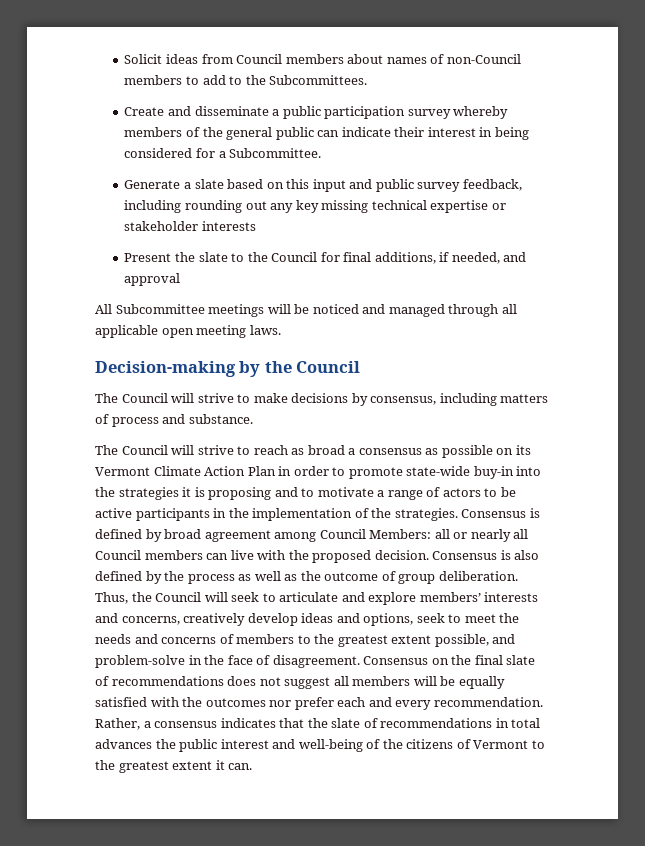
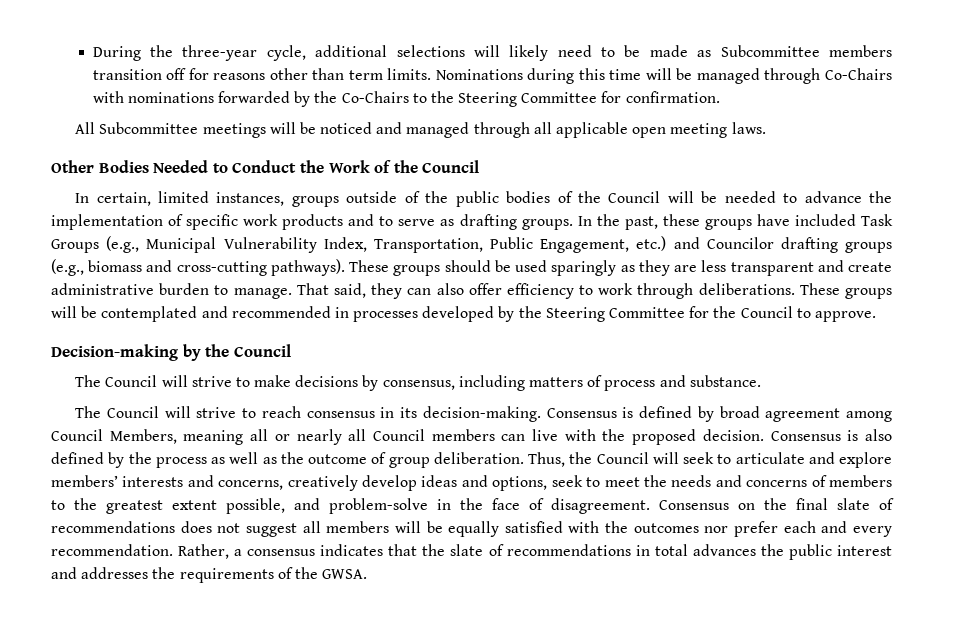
[124,54,521,64] [124,75,368,85] [124,106,509,119] [124,127,529,140] [124,148,322,158] [124,179,522,192] [124,200,506,213] [124,221,256,231] [124,252,527,264] [124,273,181,286] Solicit ideas from Council members about names of non-Council members to add to the Subcommittees. // Create and disseminate a public participation survey whereby members of the general public can indicate their interest in being considered for a Subcommittee. // Generate a slate based on this input and public survey feedback, including rounding out any key missing technical expertise or stakeholder interests // Present the slate to the Council for final additions, if needed, and approval -> [92,45,893,61] [92,68,893,84] [92,91,720,107] During the three-year cycle, additional selections will likely need to be made as Subcommittee members transition off for reasons other than term limits. Nominations during this time will be managed through Co-Chairs with nominations forwarded by the Co-Chairs to the Steering Committee for confirmation.
(281, 330) none -> [51,160,480,173] [75,191,893,207] [51,214,893,230] [51,236,892,253] [51,259,893,276] [51,283,892,299] [51,306,876,322] // Other Bodies Needed to Conduct the Work of the Council // In certain, limited instances, groups outside of the public bodies of the Council will be needed to advance the implementation of specific work products and to serve as drafting groups. In the past, these groups have included Task Groups (e.g., Municipal Vulnerability Index, Transportation, Public Engagement, etc.) and Councilor drafting groups (e.g., biomass and cross-cutting pathways). These groups should be used sparingly as they are less transparent and create administrative burden to manage. That said, they can also offer efficiency to work through deliberations. These groups will be contemplated and recommended in processes developed by the Steering Committee for the Council to approve.
[291,445,531,458] [95,466,542,479] [95,487,516,500] [95,508,458,521] as broad a consensus as possible on its Vermont Climate Action Plan in order to promote state-wide buy-in into the strategies it is proposing and to motivate a range of actors to be active participants in the implementation of the strategies. -> [306,406,541,422] consensus in its decision-making.
[369,529,432,539] Members: -> [109,429,244,445] Members, meaning
[298,739,545,752] [95,760,253,773] well-being of the citizens of Vermont to the greatest extent it can. -> [81,567,368,583] addresses the requirements of the GWSA.

